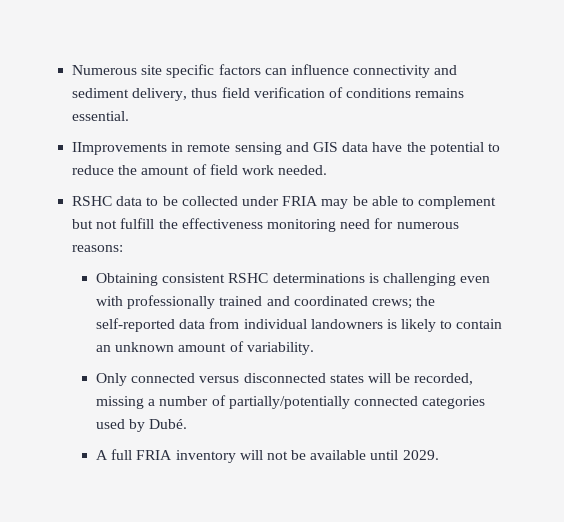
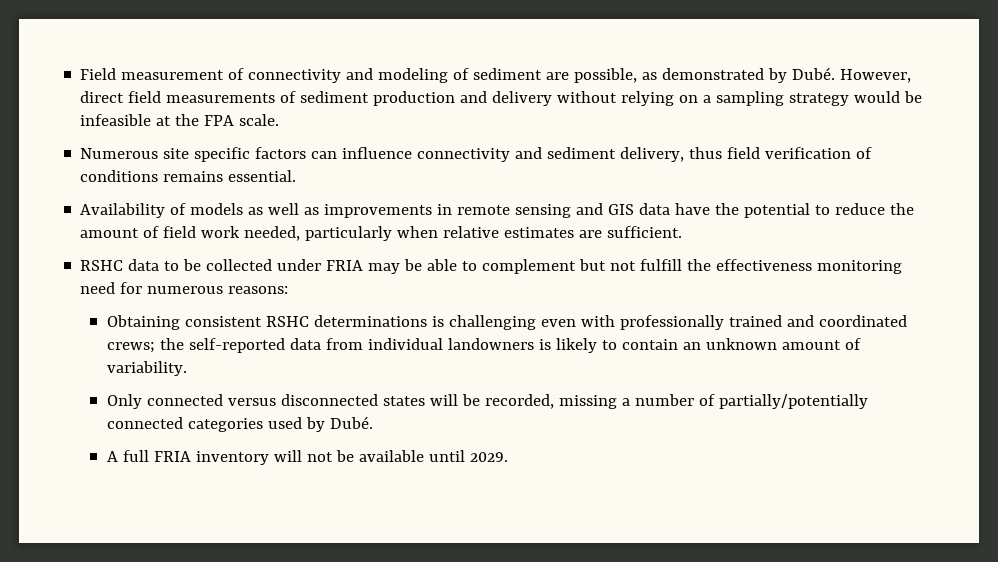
(72, 70) none -> [80,67,912,83] [80,91,923,106] [80,114,280,126] Field measurement of connectivity and modeling of sediment are possible, as demonstrated by Dubé. However, direct field measurements of sediment production and delivery without relying on a sampling strategy would be infeasible at the FPA scale. //
[72,142,168,155] IImprovements -> [80,203,433,218] Availability of models as well as improvements
[278,165,328,175] needed. -> [244,226,683,241] needed, particularly when relative estimates are sufficient.

